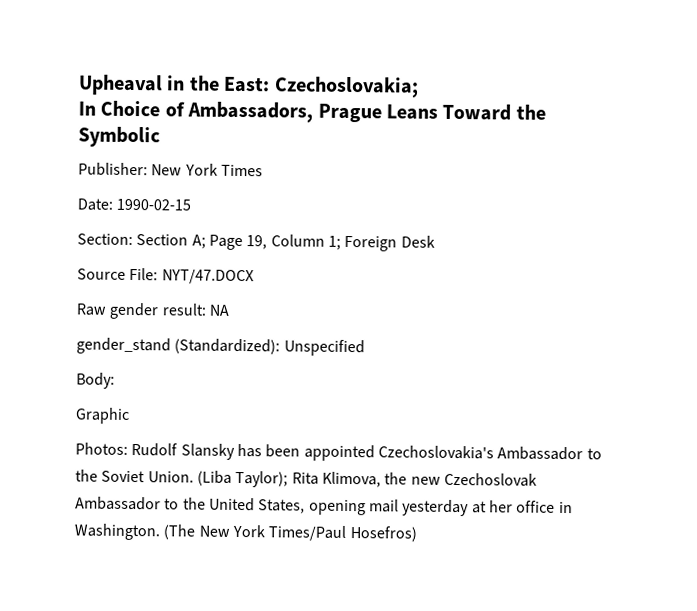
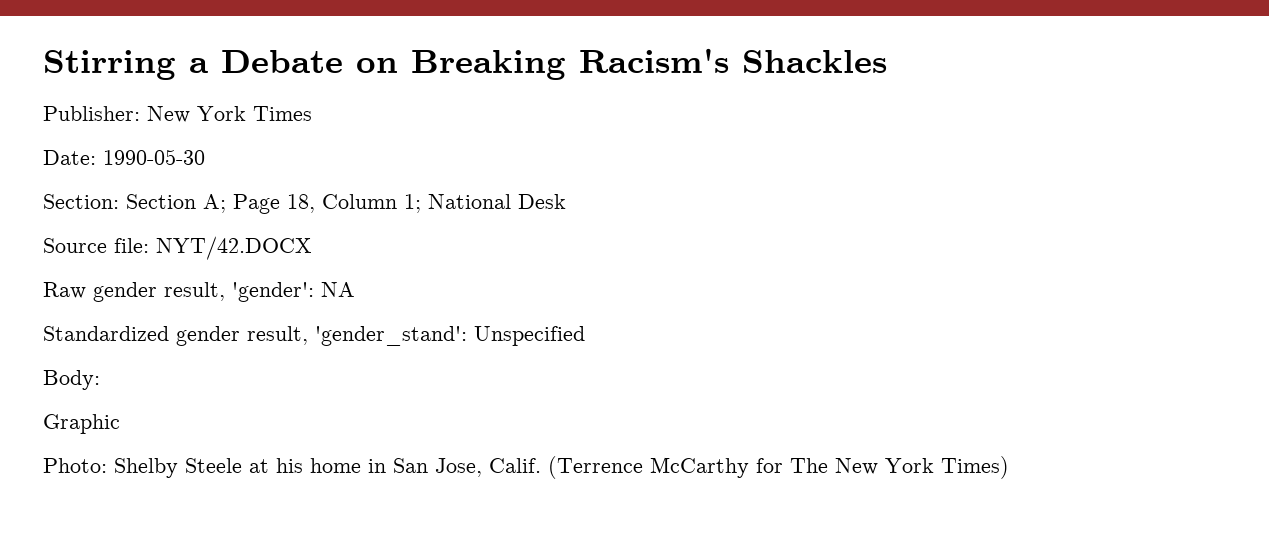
[78,74,419,98] [78,100,546,123] [78,126,160,148] Upheaval in the East: Czechoslovakia; // In Choice of Ambassadors, Prague Leans Toward the Symbolic -> [43,48,887,80] Stirring a Debate on Breaking Racism's Shackles
[116,198,192,211] 1990-02-15 -> [103,149,205,165] 1990-05-30
[246,235,268,250] 19, -> [287,194,315,213] 18,
[344,235,398,252] Foreign -> [428,194,511,209] National
[129,267,254,285] File: NYT/47.DOCX -> [114,236,312,260] file: NYT/42.DOCX
[161,303,207,316] result: -> [164,282,314,302] result, 'gender':
[76,337,281,355] gender_stand (Standardized): -> [43,326,467,346] Standardized gender result, 'gender_stand':
[75,442,602,462] [75,469,537,488] [75,496,573,517] [74,523,417,542] Photos: Rudolf Slansky has been appointed Czechoslovakia's Ambassador to the Soviet Union. (Liba Taylor); Rita Klimova, the new Czechoslovak Ambassador to the United States, opening mail yesterday at her office in Washington. (The New York Times/Paul Hosefros) -> [43,456,1009,479] Photo: Shelby Steele at his home in San Jose, Calif. (Terrence McCarthy for The New York Times)

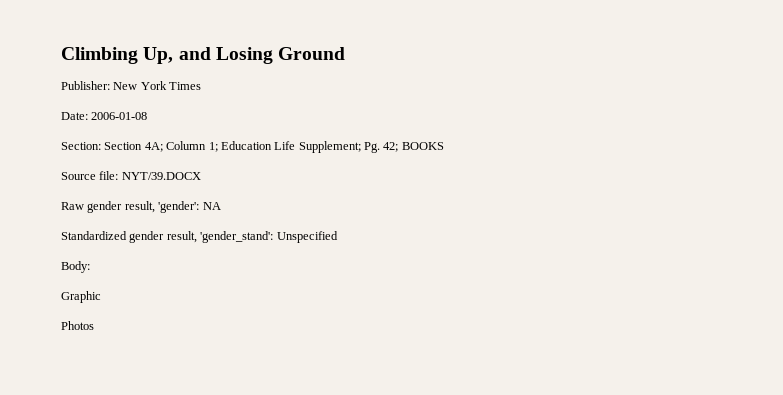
[43,48,887,80] Stirring a Debate on Breaking Racism's Shackles -> [61,47,346,64] Climbing Up, and Losing Ground
[103,149,205,165] 1990-05-30 -> [91,112,148,120] 2006-01-08
[203,194,566,214] A; Page 18, Column 1; National Desk -> [144,141,444,153] 4A; Column 1; Education Life Supplement; Pg. 42; BOOKS
[156,236,312,260] NYT/42.DOCX -> [121,172,201,180] NYT/39.DOCX
[43,456,1009,479] Photo: Shelby Steele at his home in San Jose, Calif. (Terrence McCarthy for The New York Times) -> [61,321,94,330] Photos

